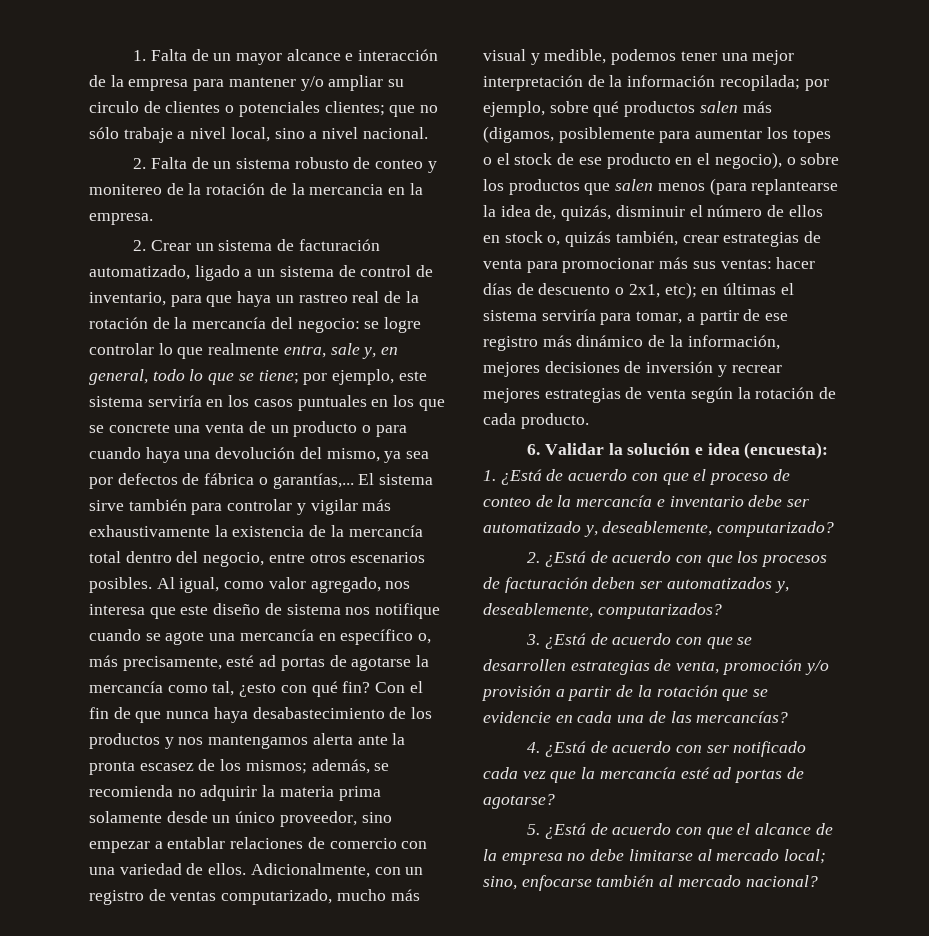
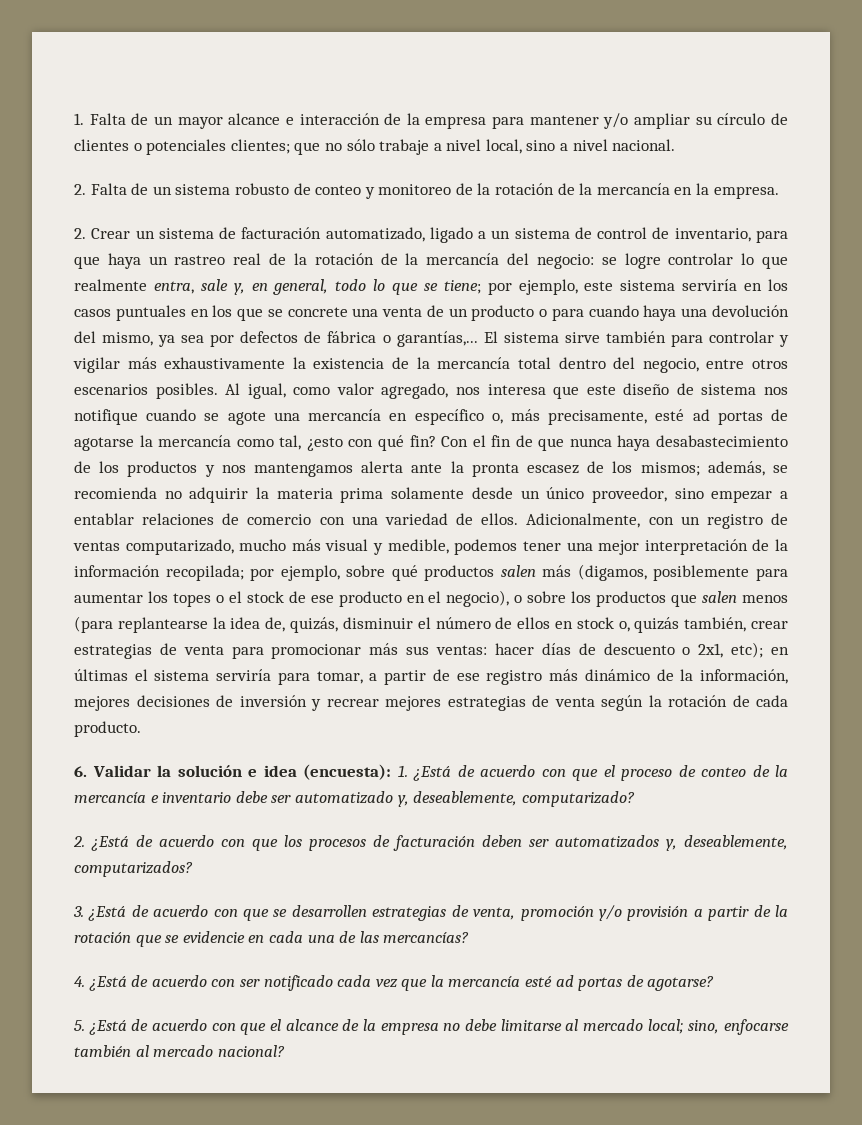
[89,101,139,113] circulo -> [717,113,766,125] círculo
[89,183,384,195] monitereo de la rotación de la mercancia -> [378,183,670,195] monitoreo de la rotación de la mercancía

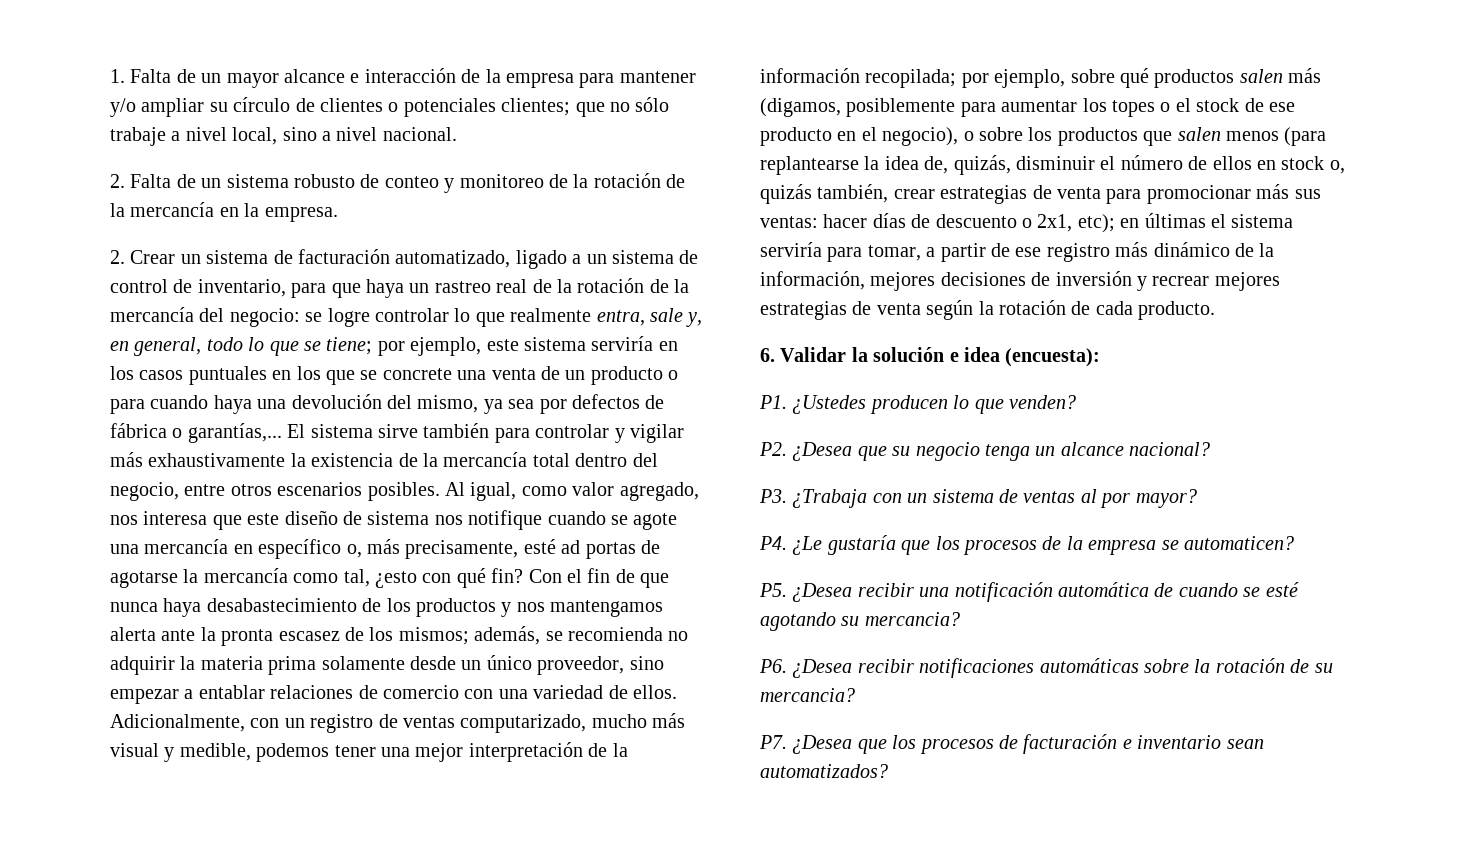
[397,765,788,781] [74,791,635,807] [73,835,245,851] 1. ¿Está de acuerdo con que el proceso de conteo de la mercancía e inventario debe ser automatizado y, deseablemente, computarizado? // 2. ¿Está de acuerdo con -> [759,395,1076,414] [759,442,1211,461] [759,489,1197,508] [759,535,1294,555] [759,582,1299,602] [760,612,960,631] [759,658,1333,678] [760,688,855,702] [759,735,853,754] // P1. ¿Ustedes producen lo que venden? // P2. ¿Desea que su negocio tenga un alcance nacional? // P3. ¿Trabaja con un sistema de ventas al por mayor? // P4. ¿Le gustaría que los procesos de la empresa se automaticen? // P5. ¿Desea recibir una notificación automática de cuando se esté agotando su mercancia? // P6. ¿Desea recibir notificaciones automáticas sobre la rotación de su mercancia? // P7. ¿Desea
[482,835,788,851] [74,861,193,877] [73,905,788,921] [74,931,470,947] [74,975,715,991] [74,1019,789,1035] [74,1045,285,1057] deben ser automatizados y, deseablemente, computarizados? // 3. ¿Está de acuerdo con que se desarrollen estrategias de venta, promoción y/o provisión a partir de la rotación que se evidencie en cada una de las mercancías? // 4. ¿Está de acuerdo con ser notificado cada vez que la mercancía esté ad portas de agotarse? // 5. ¿Está de acuerdo con que el alcance de la empresa no debe limitarse al mercado local; sino, enfocarse también al mercado nacional? -> [1122,735,1264,749] [760,764,888,778] e inventario sean automatizados?

